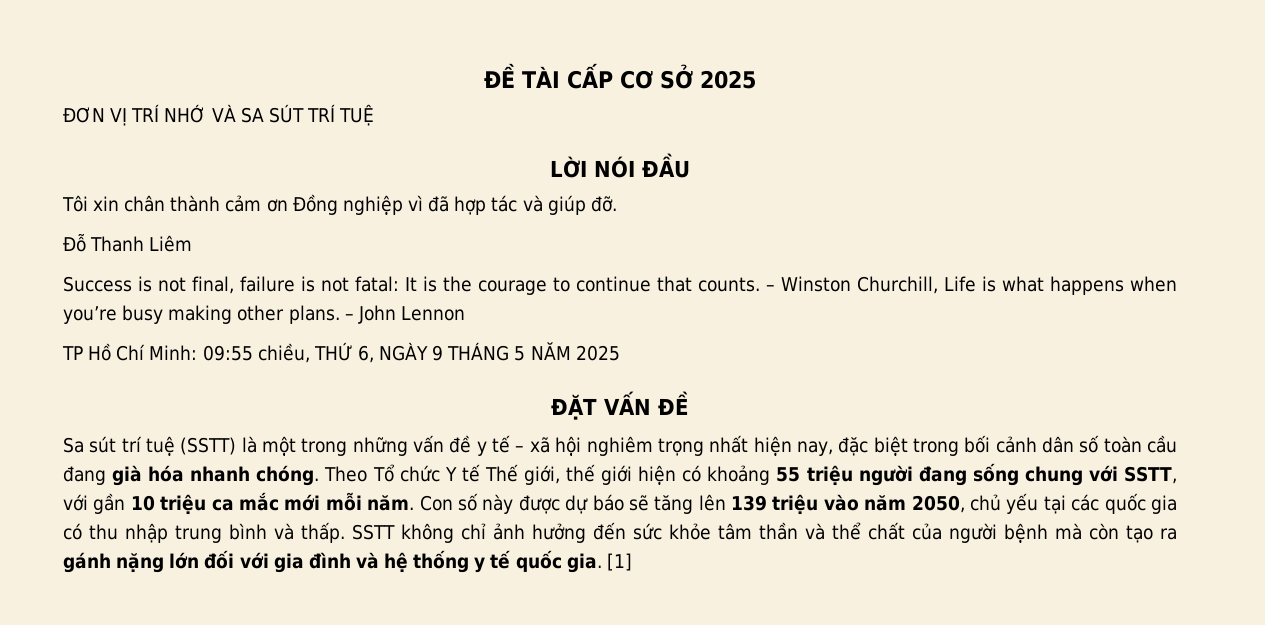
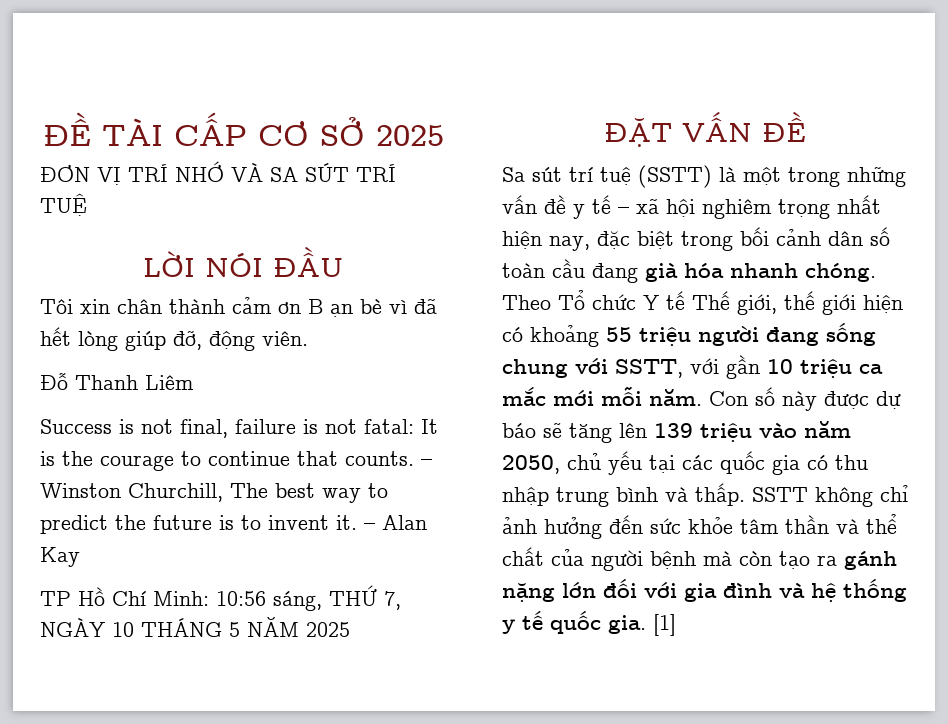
[292,194,617,215] Đồng nghiệp vì đã hợp tác và giúp đỡ. -> [308,298,437,317] [40,327,308,351] B ạn bè vì đã hết lòng giúp đỡ, động viên.
[944,276,1177,295] [63,305,465,324] [62,342,444,363] Life is what happens when you’re busy making other plans. – John Lennon // TP Hồ Chí Minh: 09:55 chiều, THỨ 6, NGÀY 9 -> [230,483,388,503] [40,515,427,534] [40,547,80,567] [40,585,401,611] [40,618,134,637] The best way to predict the future is to invent it. – Alan Kay // TP Hồ Chí Minh: 10:56 sáng, THỨ 7, NGÀY 10

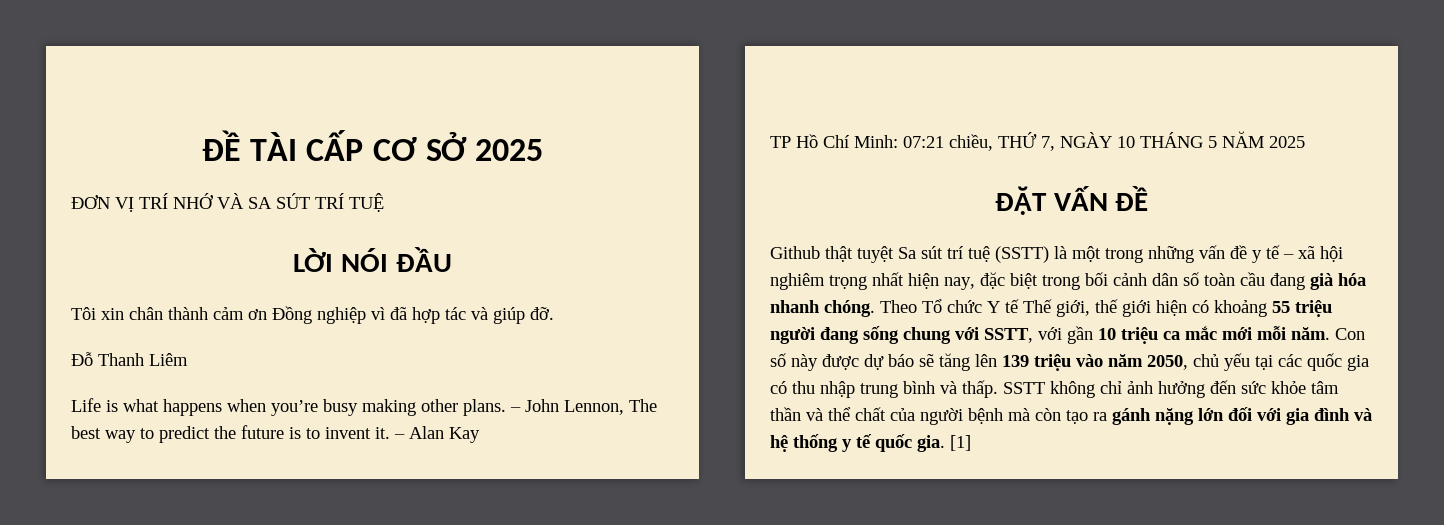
[308,298,437,317] [40,327,308,351] [40,372,194,390] [40,419,438,438] [40,451,432,471] [40,483,223,502] B ạn bè vì đã hết lòng giúp đỡ, động viên. // Đỗ Thanh Liêm // Success is not final, failure is not fatal: It is the courage to continue that counts. – Winston Churchill, -> [272,306,554,324] [71,352,188,366] [71,398,624,416] Đồng nghiệp vì đã hợp tác và giúp đỡ. // Đỗ Thanh Liêm // Life is what happens when you’re busy making other plans. – John Lennon,
[216,591,322,611] 10:56 sáng, -> [903,134,993,151] 07:21 chiều,
(806, 127) none -> [770,246,894,263] Github thật tuyệt

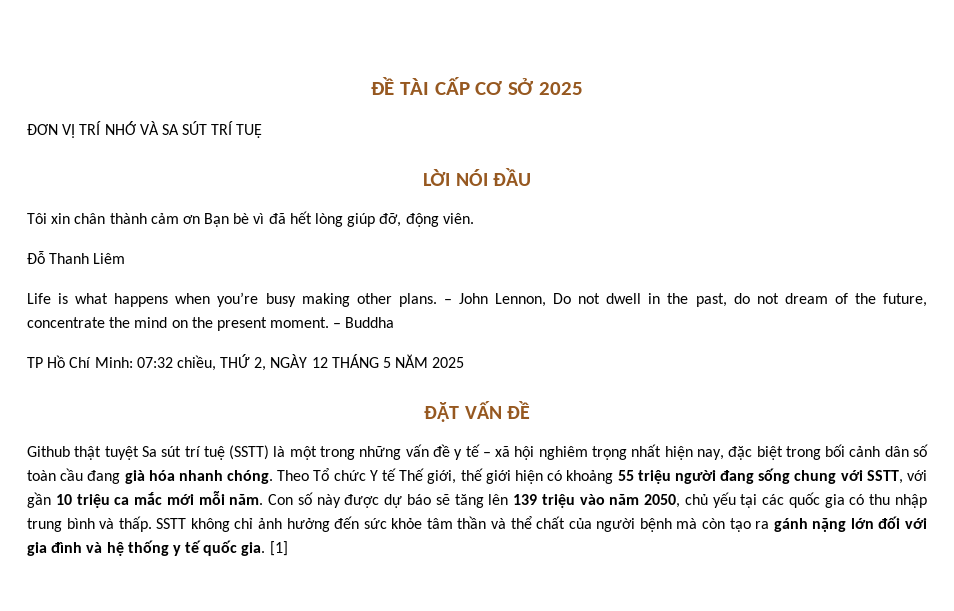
[272,306,554,324] Đồng nghiệp vì đã hợp tác và giúp đỡ. -> [204,211,474,227] Bạn bè vì đã hết lòng giúp đỡ, động viên.
[629,399,657,412] [71,425,480,443] The best way to predict the future is to invent it. – Alan Kay -> [553,293,928,307] [27,317,395,331] Do not dwell in the past, do not dream of the future, concentrate the mind on the present moment. – Buddha
[903,136,944,148] 07:21 -> [136,357,173,368] 07:32
[1041,132,1135,151] 7, NGÀY 10 -> [254,354,328,371] 2, NGÀY 12

